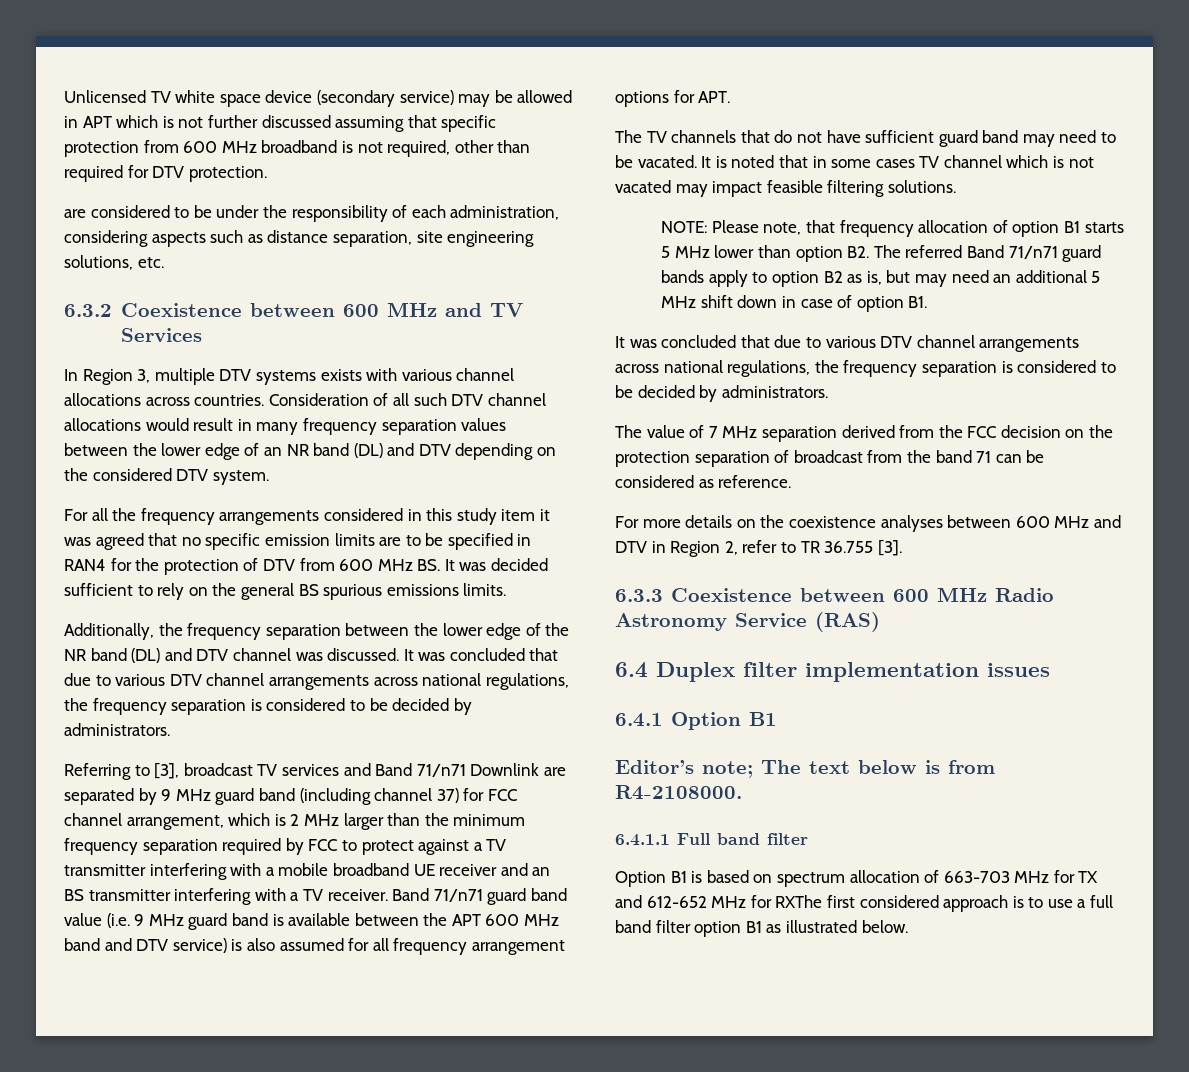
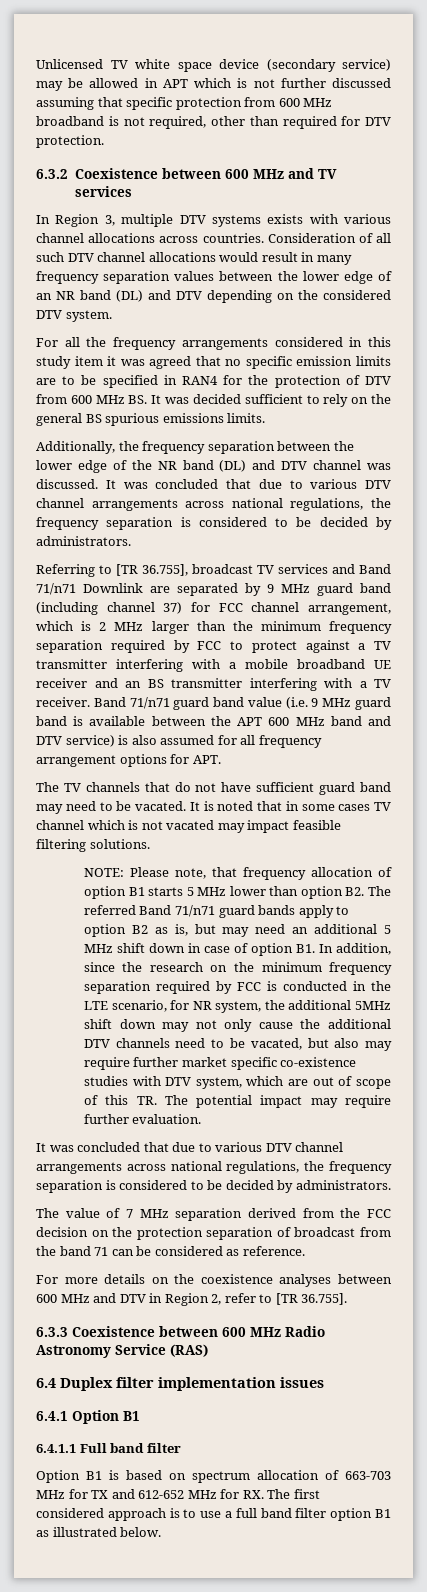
[64,205,560,222] [64,230,535,247] [64,255,164,270] // are considered to be under the responsibility of each administration, considering aspects such as distance separation, site engineering solutions, etc. -> (104, 141) none
[120,328,202,342] Services -> [74,186,132,197] services
[154,763,180,779] [3], -> [116,564,188,576] [TR 36.755],
(928, 302) none -> [318,943,391,955] [83,962,392,975] [83,981,391,994] [83,1000,392,1013] [83,1019,391,1032] [83,1038,393,1051] [83,1057,357,1070] [83,1076,392,1089] [83,1095,391,1108] [83,1114,202,1124] In addition, since the research on the minimum frequency separation required by FCC is conducted in the LTE scenario, for NR system, the additional 5MHz shift down may not only cause the additional DTV channels need to be vacated, but also may require further market specific co-existence studies with DTV system, which are out of scope of this TR. The potential impact may require further evaluation.
[800,540,902,556] TR 36.755 [3]. -> [275,1293,348,1305] [TR 36.755].
[615,760,995,778] [615,785,742,800] // Editor’s note; The text below is from R4-2108000. -> (140, 1416) none
[775,895,823,908] RXThe -> [242,1489,291,1499] RX. The

